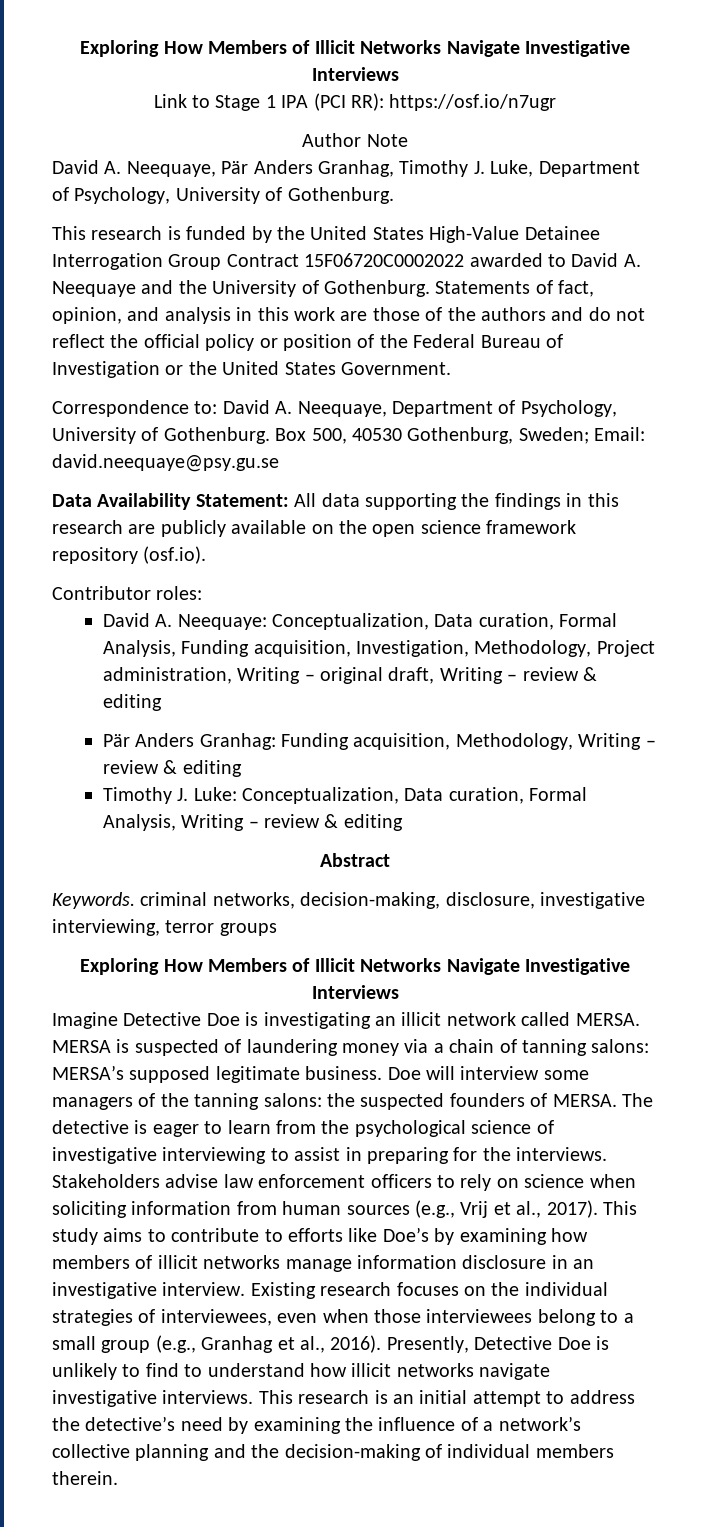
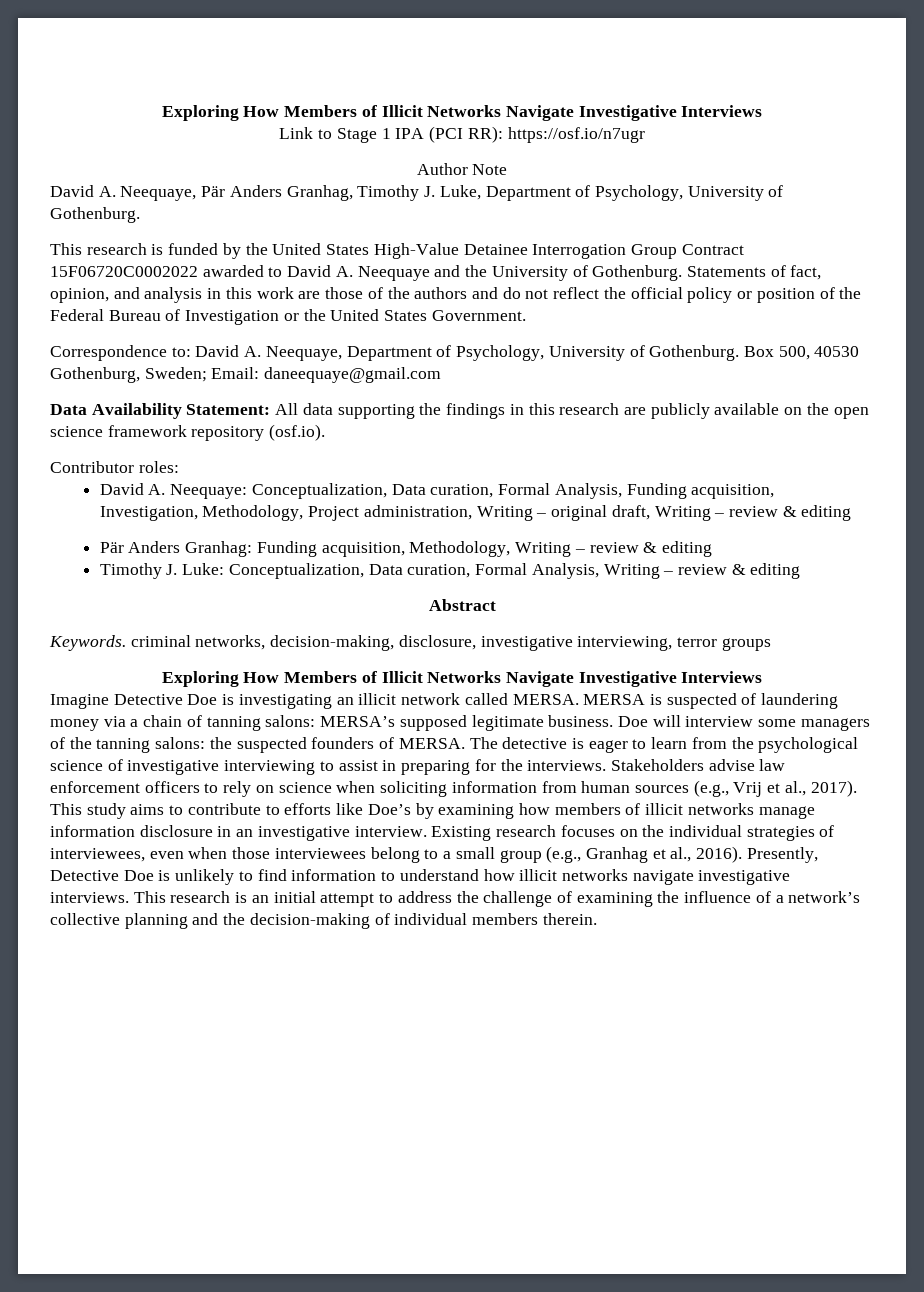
[52,454,279,472] david.neequaye@psy.gu.se -> [264,367,442,383] daneequaye@gmail.com
(179, 1370) none -> [291,869,377,881] information
[85,1416,249,1434] detective’s need by -> [483,891,572,907] challenge of

